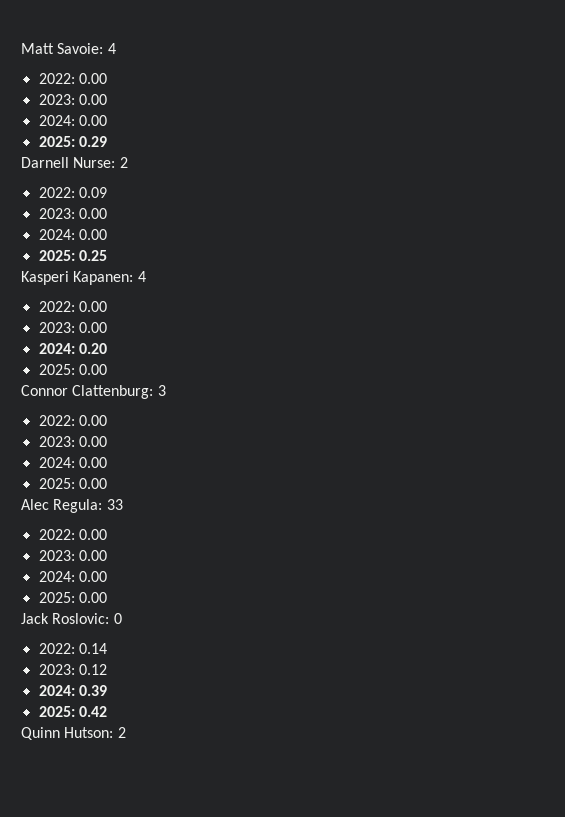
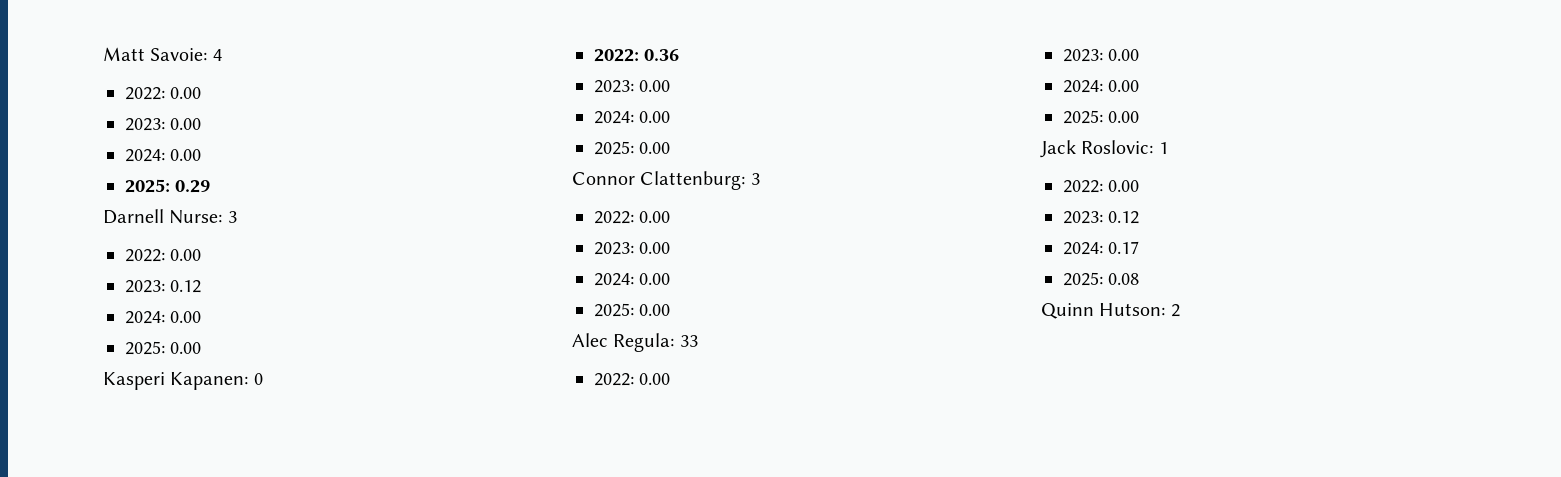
[119,157,128,168] [38,187,107,198] [38,208,107,219] [38,229,107,240] [38,250,107,261] [21,271,146,285] [38,301,107,312] [38,322,107,333] [38,343,107,354] 2 // 2022: 0.09 // 2023: 0.00 // 2024: 0.00 // 2025: 0.25 // Kasperi Kapanen: 4 // 2022: 0.00 // 2023: 0.00 // 2024: 0.20 -> [227,211,237,223] [125,249,202,262] [125,280,202,293] [125,311,202,324] [125,341,202,355] [103,372,263,390] [594,49,680,62] [594,80,671,93] [594,111,671,124] 3 // 2022: 0.00 // 2023: 0.12 // 2024: 0.00 // 2025: 0.00 // Kasperi Kapanen: 0 // 2022: 0.36 // 2023: 0.00 // 2024: 0.00
[113,613,122,624] [38,643,107,654] [38,664,107,675] [38,685,107,696] [38,706,107,717] 0 // 2022: 0.14 // 2023: 0.12 // 2024: 0.39 // 2025: 0.42 -> [1158,142,1168,154] [1063,180,1140,193] [1063,211,1140,224] [1063,241,1140,255] [1063,272,1140,286] 1 // 2022: 0.00 // 2023: 0.12 // 2024: 0.17 // 2025: 0.08

